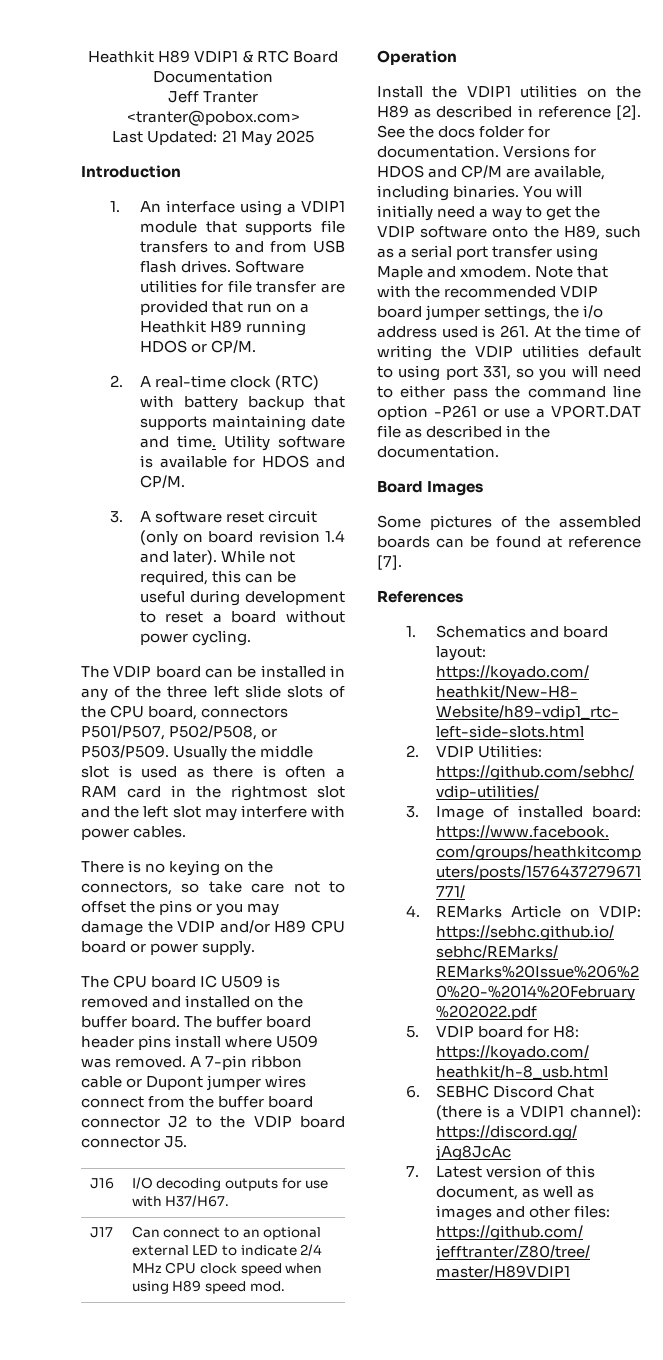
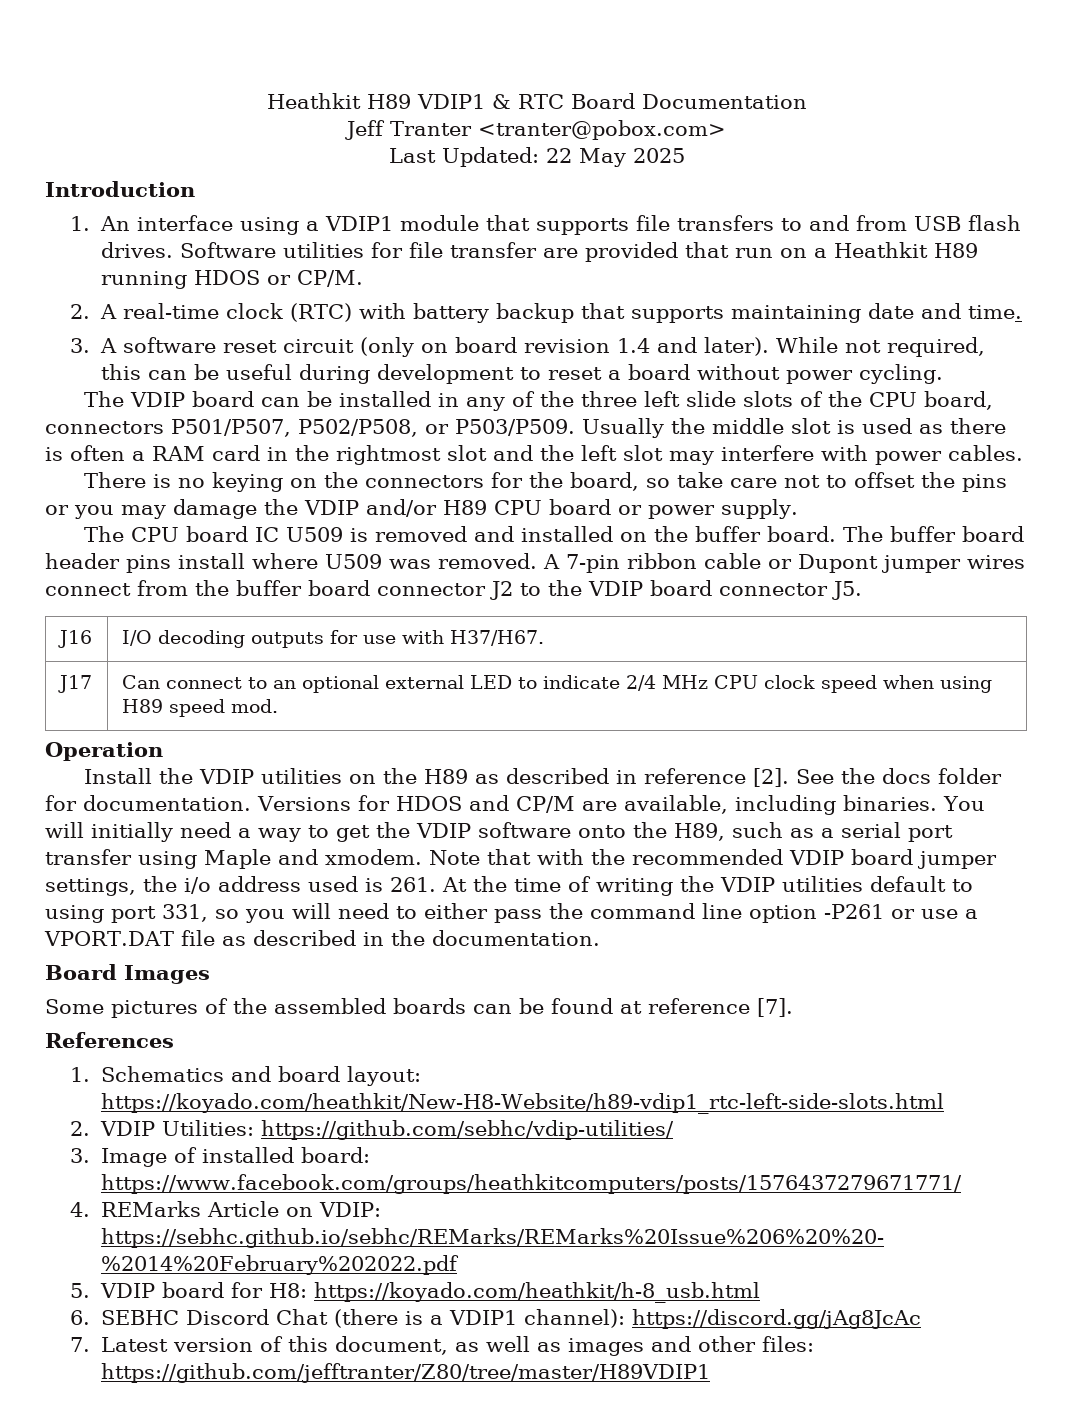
[221,130,237,142] 21 -> [545,148,572,163] 22
[223,435,346,451] [139,455,345,468] [139,475,185,488] Utility software is available for HDOS and CP/M. -> (1022, 312) none
[81,881,172,895] connectors, -> [364,472,639,491] connectors for the board,
[466,86,511,98] VDIP1 -> [198,769,254,784] VDIP

